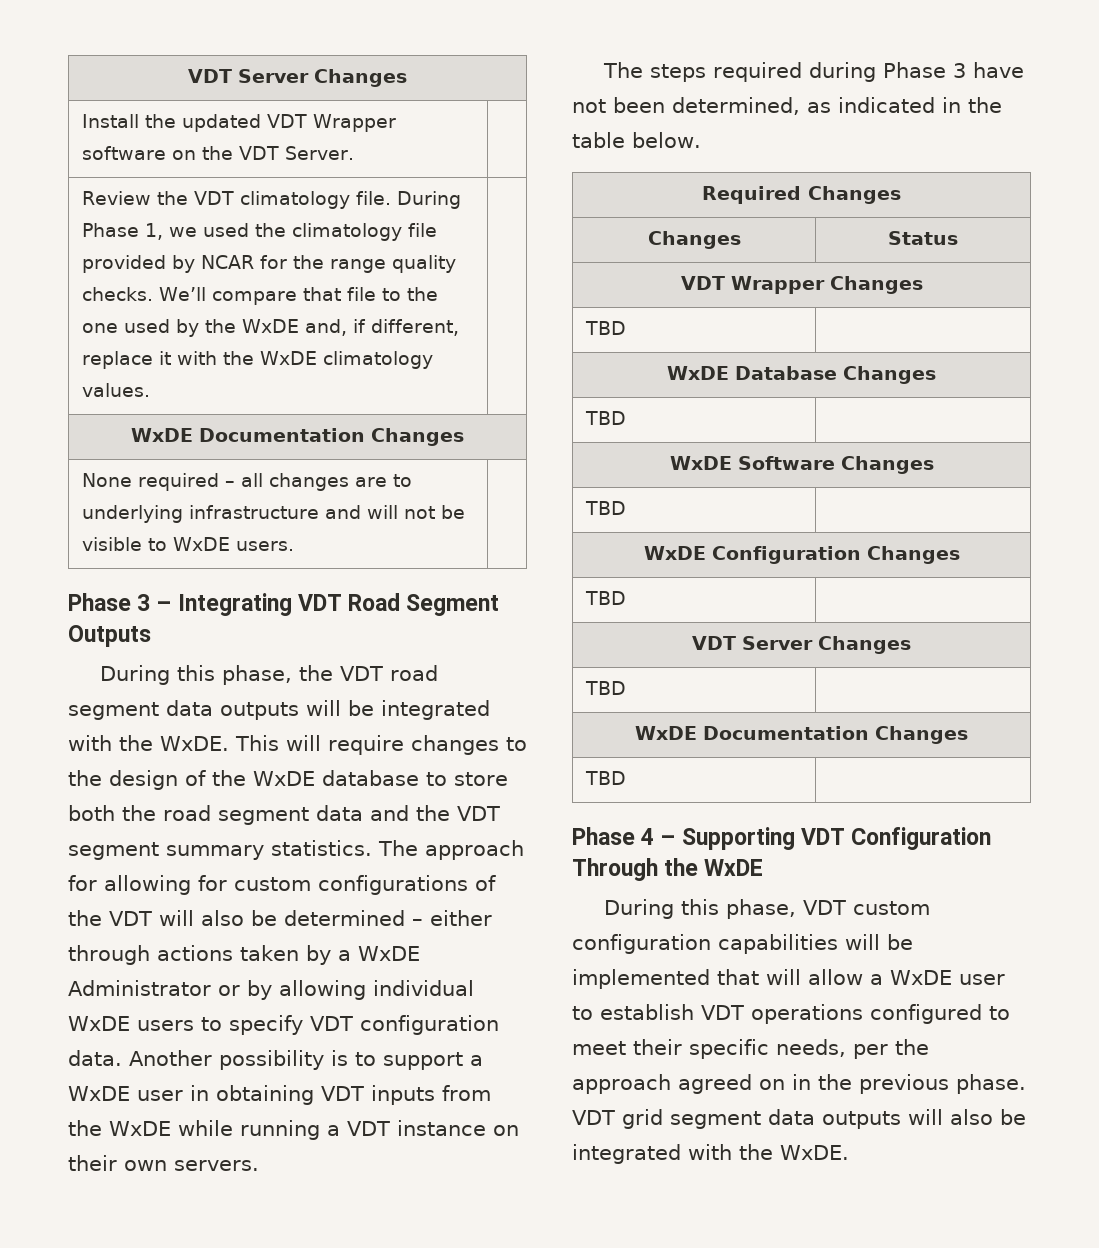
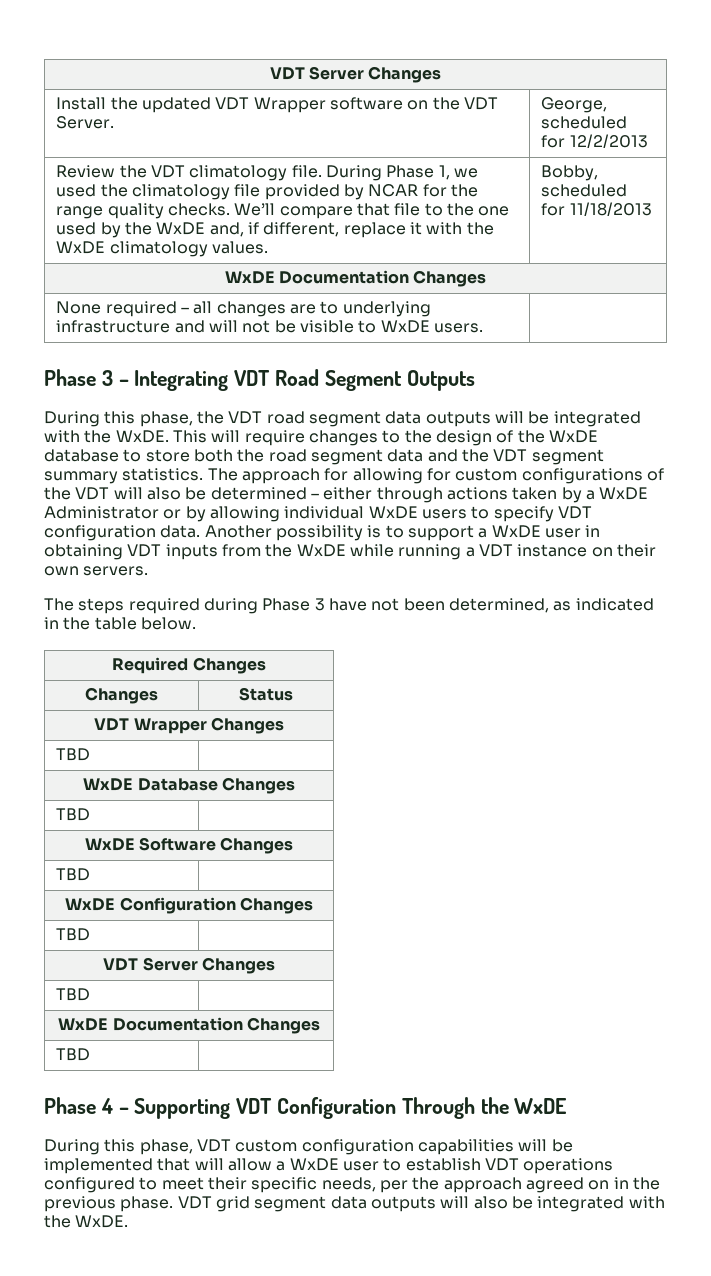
(354, 153) none -> [541,97,608,113] [541,116,628,129] [541,134,648,148] George, scheduled for 12/2/2013
(150, 390) none -> [541,165,599,181] [541,184,628,197] [541,202,652,216] Bobby, scheduled for 11/18/2013

